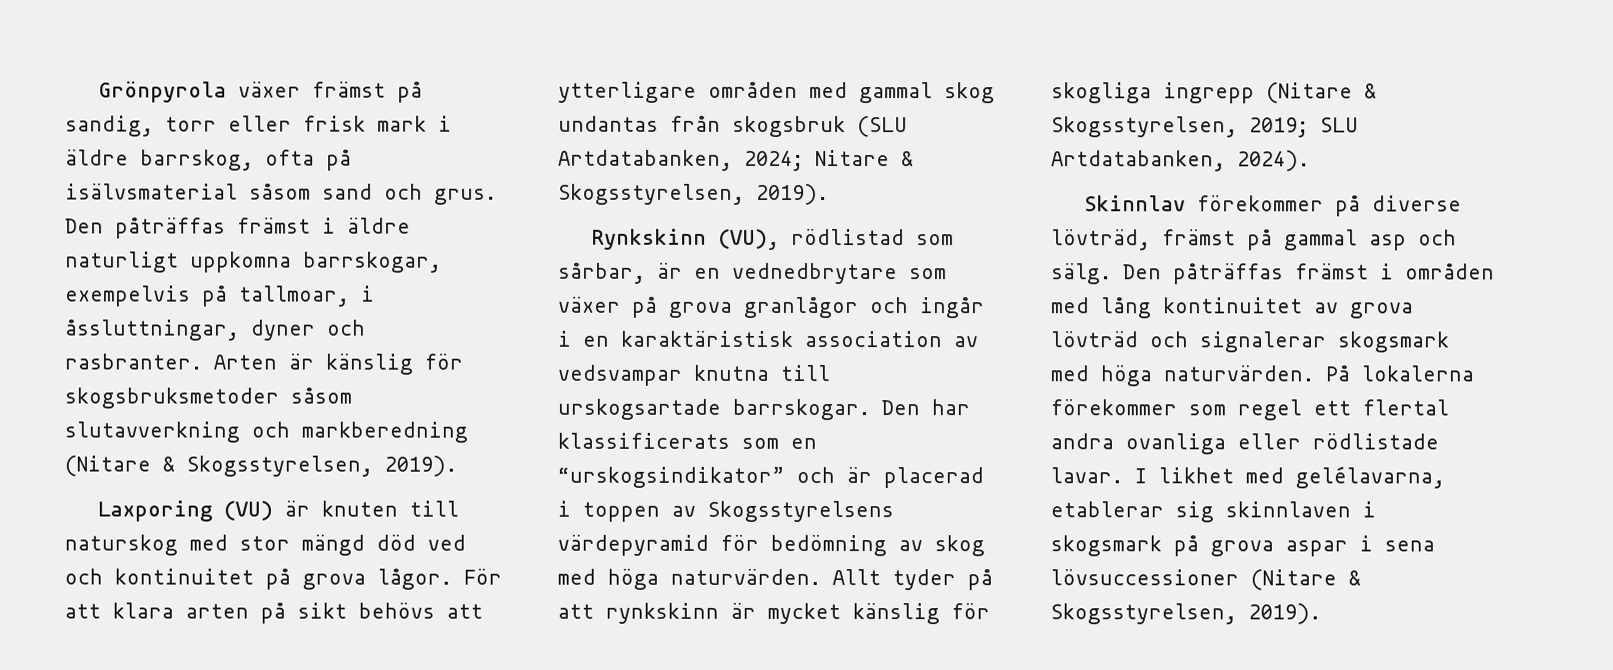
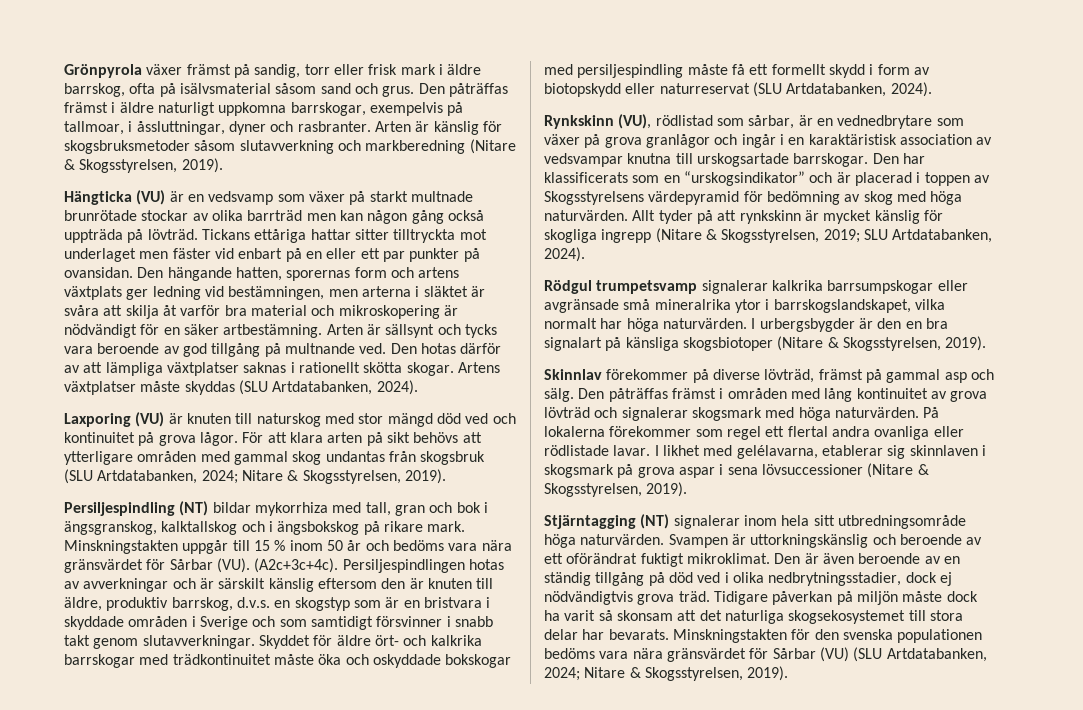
(457, 466) none -> [64,190,473,205] [64,210,484,224] [64,229,487,243] [64,248,480,262] [64,267,460,281] [64,286,485,300] [64,305,458,319] [64,324,497,338] [64,343,502,357] [64,362,500,376] [64,380,418,395] // Hängticka (VU) är en vedsvamp som växer på starkt multnade brunrötade stockar av olika barrträd men kan någon gång också uppträda på lövträd. Tickans ettåriga hattar sitter tilltryckta mot underlaget men fäster vid enbart på en eller ett par punkter på ovansidan. Den hängande hatten, sporernas form och artens växtplats ger ledning vid bestämningen, men arterna i släktet är svåra att skilja åt varför bra material och mikroskopering är nödvändigt för en säker artbestämning. Arten är sällsynt och tycks vara beroende av god tillgång på multnande ved. Den hotas därför av att lämpliga växtplatser saknas i rationellt skötta skogar. Artens växtplatser måste skyddas (SLU Artdatabanken, 2024).
(829, 194) none -> [64,501,488,516] [64,521,466,535] [64,540,512,554] [64,558,504,573] [64,578,494,592] [64,597,491,611] [64,616,493,630] [64,635,482,649] [64,654,512,668] [544,64,930,78] [544,82,932,97] // Persiljespindling (NT) bildar mykorrhiza med tall, gran och bok i ängsgranskog, kalktallskog och i ängsbokskog på rikare mark. Minskningstakten uppgår till 15 % inom 50 år och bedöms vara nära gränsvärdet för Sårbar (VU). (A2c+3c+4c). Persiljespindlingen hotas av avverkningar och är särskilt känslig eftersom den är knuten till äldre, produktiv barrskog, d.v.s. en skogstyp som är en bristvara i skyddade områden i Sverige och som samtidigt försvinner i snabb takt genom slutavverkningar. Skyddet för äldre ört- och kalkrika barrskogar med trädkontinuitet måste öka och oskyddade bokskogar med persiljespindling måste få ett formellt skydd i form av biotopskydd eller naturreservat (SLU Artdatabanken, 2024).
(1310, 161) none -> [544,280,968,294] [544,299,945,313] [544,318,948,332] [544,336,987,351] // Rödgul trumpetsvamp signalerar kalkrika barrsumpskogar eller avgränsade små mineralrika ytor i barrskogslandskapet, vilka normalt har höga naturvärden. I urbergsbygder är den en bra signalart på känsliga skogsbiotoper (Nitare & Skogsstyrelsen, 2019).
(1321, 614) none -> [544,514,966,529] [544,534,983,548] [544,553,960,567] [544,572,952,586] [544,591,978,605] [544,610,963,624] [544,629,983,643] [544,647,987,662] [544,666,789,681] // Stjärntagging (NT) signalerar inom hela sitt utbredningsområde höga naturvärden. Svampen är uttorkningskänslig och beroende av ett oförändrat fuktigt mikroklimat. Den är även beroende av en ständig tillgång på död ved i olika nedbrytningsstadier, dock ej nödvändigtvis grova träd. Tidigare påverkan på miljön måste dock ha varit så skonsam att det naturliga skogsekosystemet till stora delar har bevarats. Minskningstakten för den svenska populationen bedöms vara nära gränsvärdet för Sårbar (VU) (SLU Artdatabanken, 2024; Nitare & Skogsstyrelsen, 2019).

